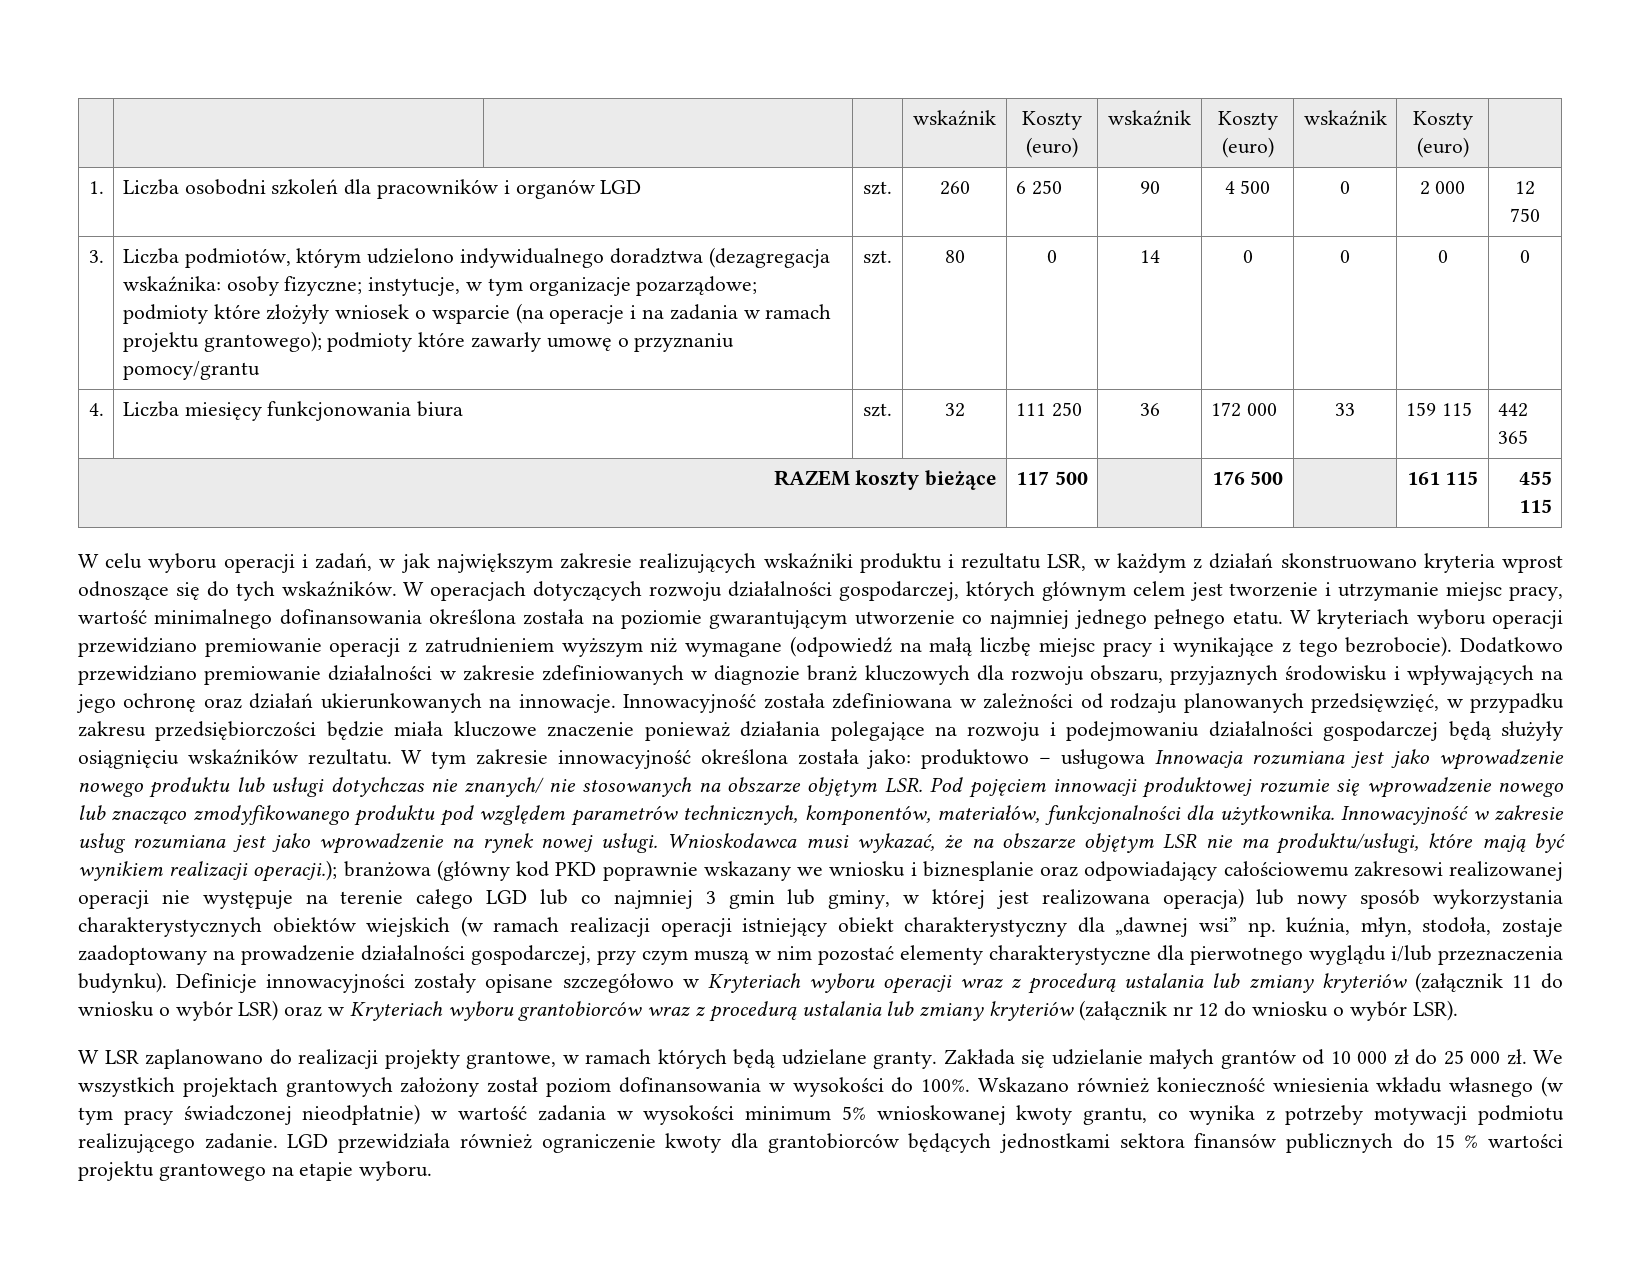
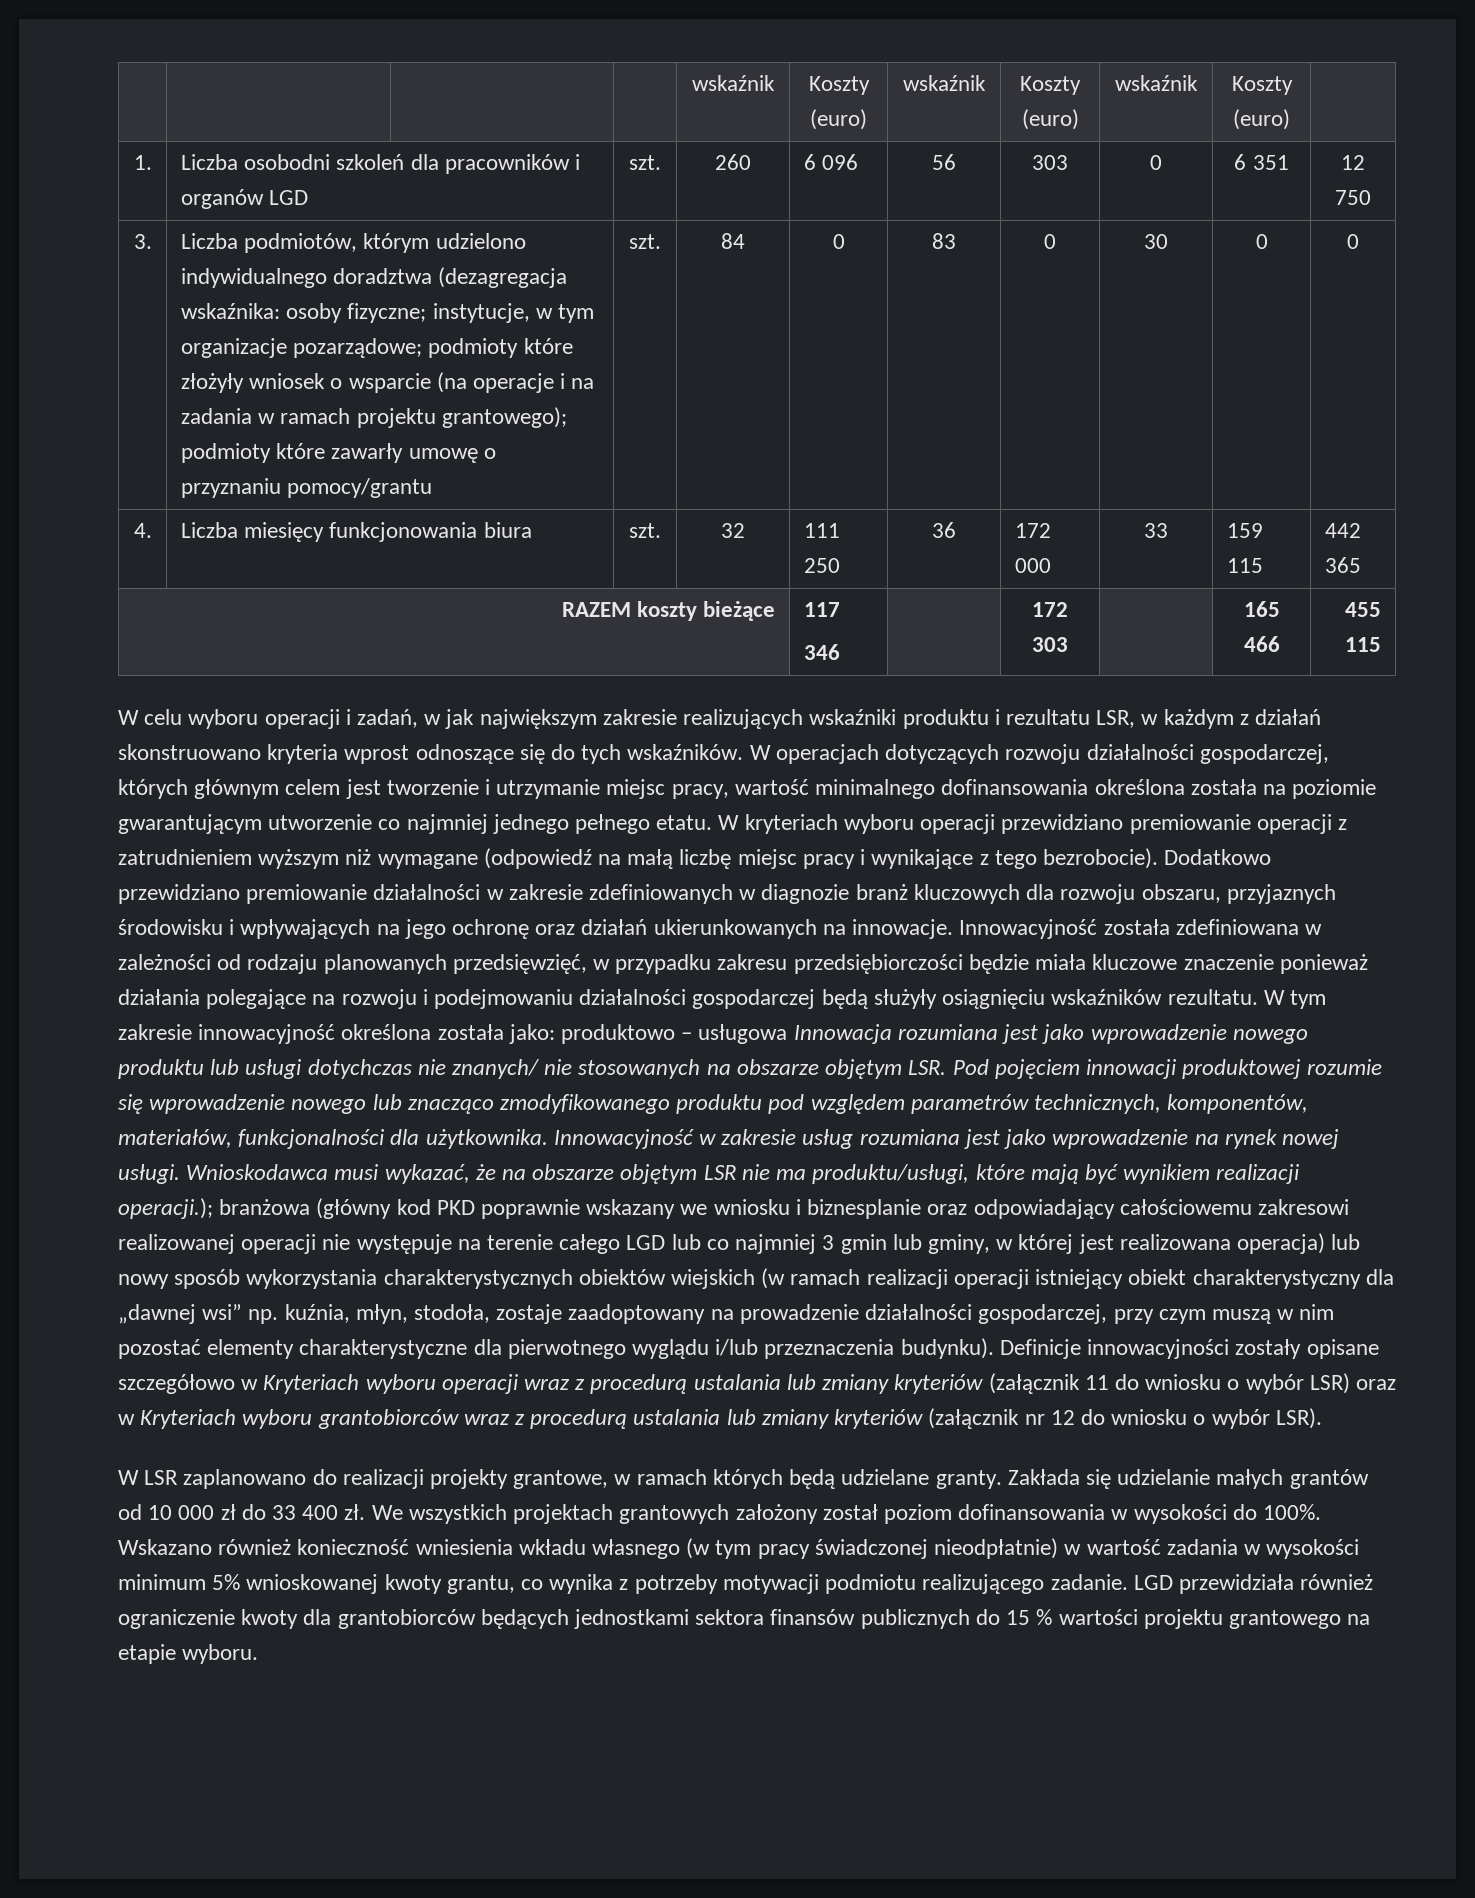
[1031,180,1062,195] [1139,181,1160,194] [1224,180,1271,194] [1340,181,1350,194] [1419,181,1466,195] 250 | 90 | 4 500 | 0 | 2 000 -> [822,154,859,170] [932,154,956,170] [1032,155,1068,170] [1150,155,1162,170] [1234,154,1289,170] 096 | 56 | 303 | 0 | 6 351
[944,250,965,263] [1047,250,1057,263] [1139,250,1160,263] [1242,250,1253,263] [1340,250,1350,263] 80 | 0 | 14 | 0 | 0 -> [721,233,745,249] [832,234,845,249] [932,233,956,249] [1044,234,1056,249] [1144,234,1168,249] 84 | 0 | 83 | 0 | 30
[1054,471,1088,485] [1211,471,1284,485] [1406,471,1479,485] 500 | | 176 500 | | 161 115 -> [803,644,840,660] [1032,602,1068,617] [1032,637,1068,652] [1243,601,1280,617] [1243,636,1280,652] // 346 | | 172 303 | | 165 466
[1443,1050,1500,1065] 25 000 -> [272,1505,339,1520] 33 400

